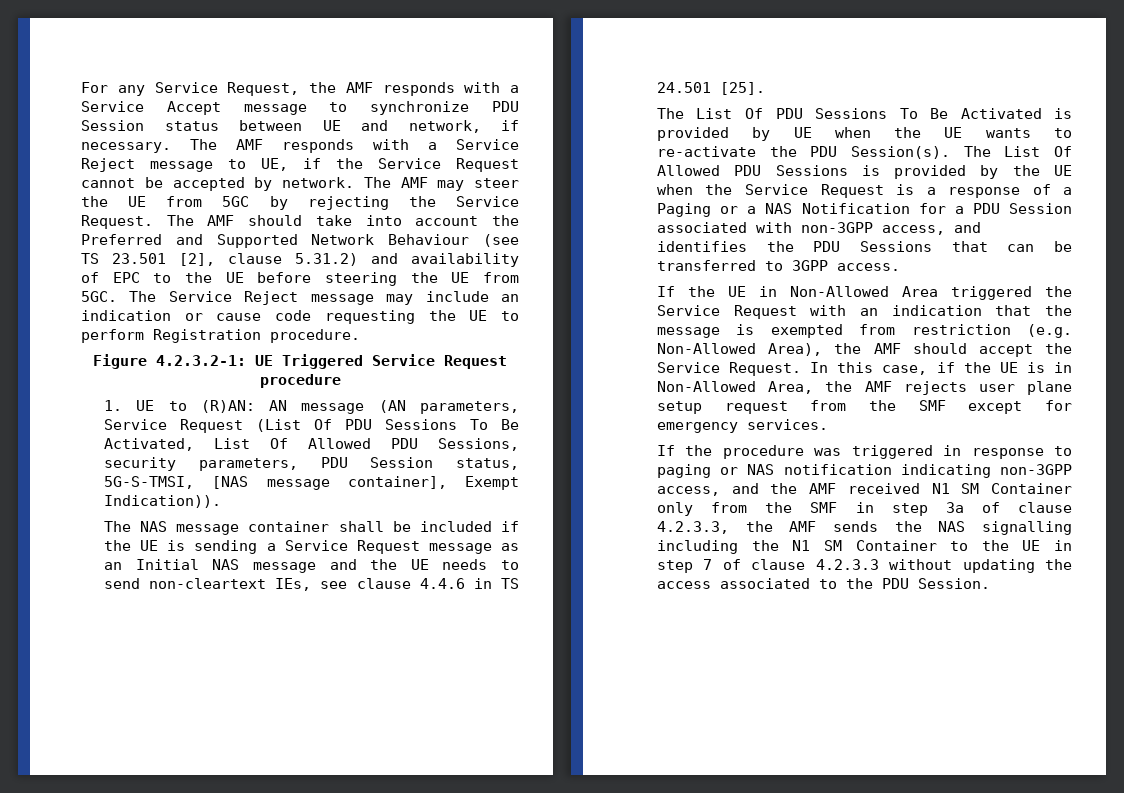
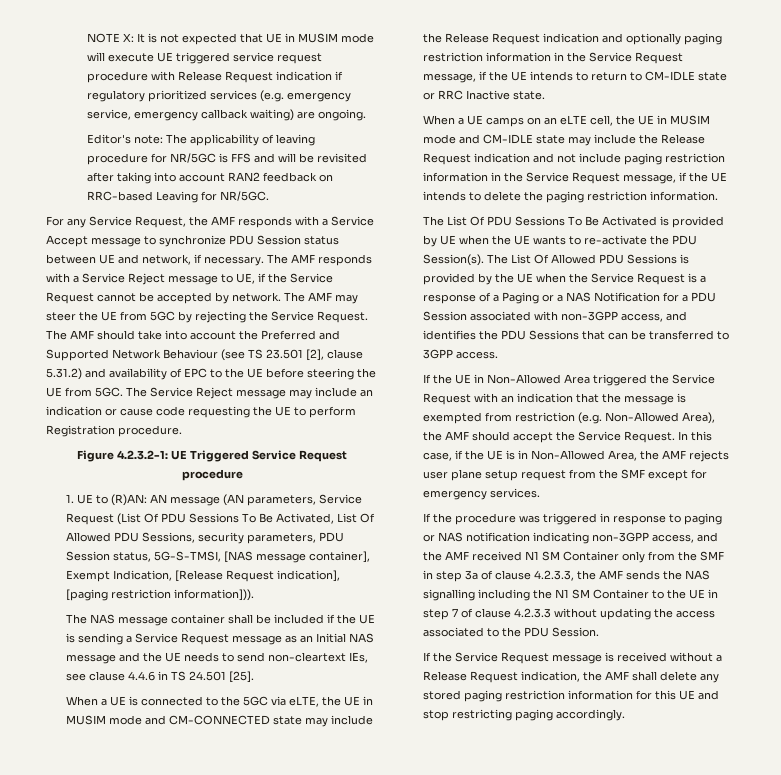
(81, 87) none -> [86,33,374,45] [86,52,322,64] [86,71,343,83] [86,90,351,102] [86,109,366,121] [86,134,315,146] [86,153,367,165] [86,172,333,184] [86,191,269,203] NOTE X: It is not expected that UE in MUSIM mode will execute UE triggered service request procedure with Release Request indication if regulatory prioritized services (e.g. emergency service, emergency callback waiting) are ongoing. // Editor's note: The applicability of leaving procedure for NR/5GC is FFS and will be revisited after taking into account RAN2 feedback on RRC-based Leaving for NR/5GC. //
[103,495,221,508] Indication)). -> [113,570,341,582] [66,589,255,601] Indication, [Release Request indication], [paging restriction information])).
(765, 88) none -> [66,696,374,707] [66,715,374,727] [423,33,723,45] [423,52,684,64] [423,71,728,83] [423,90,546,100] [423,115,711,127] [423,134,706,146] [423,153,726,165] [423,172,728,184] [423,191,719,203] // When a UE is connected to the 5GC via eLTE, the UE in MUSIM mode and CM-CONNECTED state may include the Release Request indication and optionally paging restriction information in the Service Request message, if the UE intends to return to CM-IDLE state or RRC Inactive state. // When a UE camps on an eLTE cell, the UE in MUSIM mode and CM-IDLE state may include the Release Request indication and not include paging restriction information in the Service Request message, if the UE intends to delete the paging restriction information.
(990, 583) none -> [423,652,723,664] [423,671,720,683] [423,690,720,702] [423,709,626,721] // If the Service Request message is received without a Release Request indication, the AMF shall delete any stored paging restriction information for this UE and stop restricting paging accordingly.

